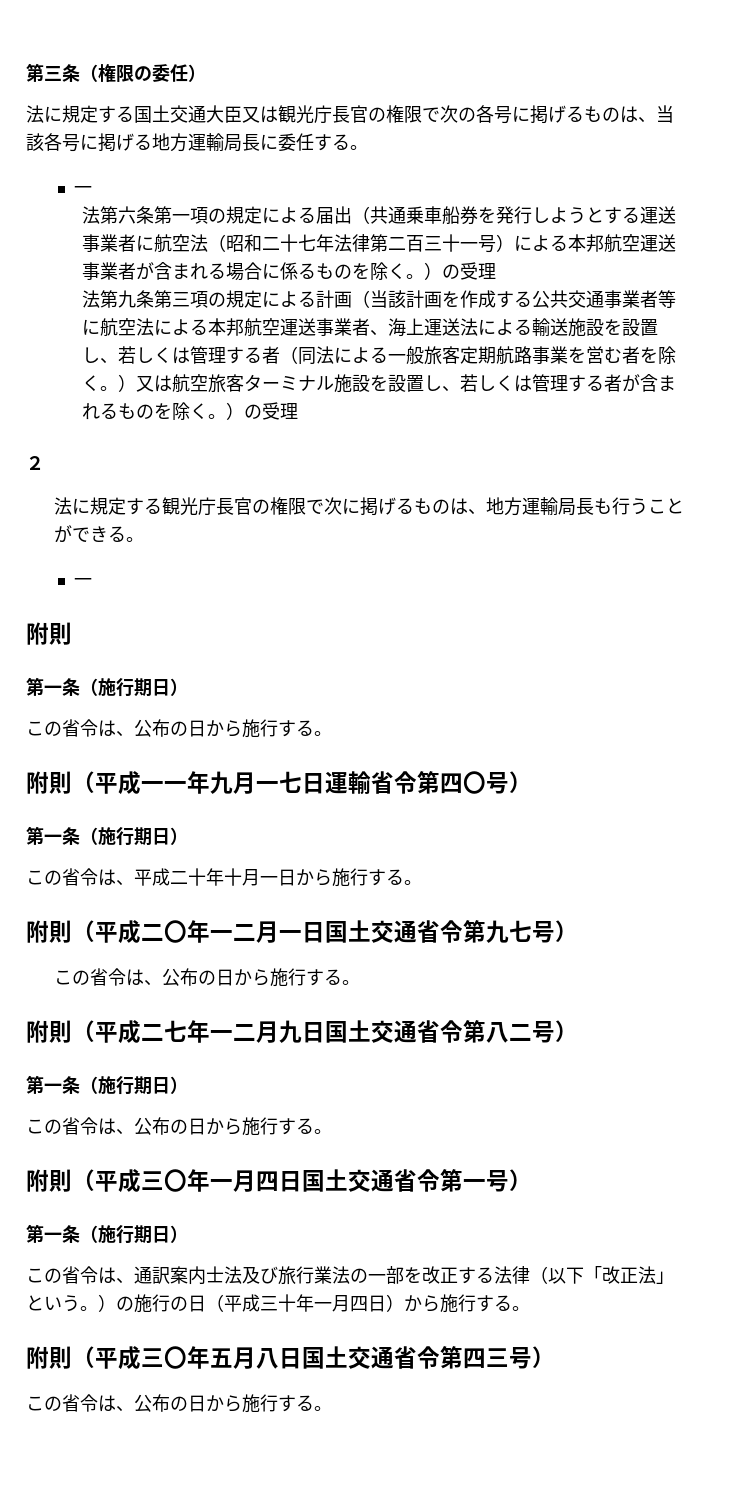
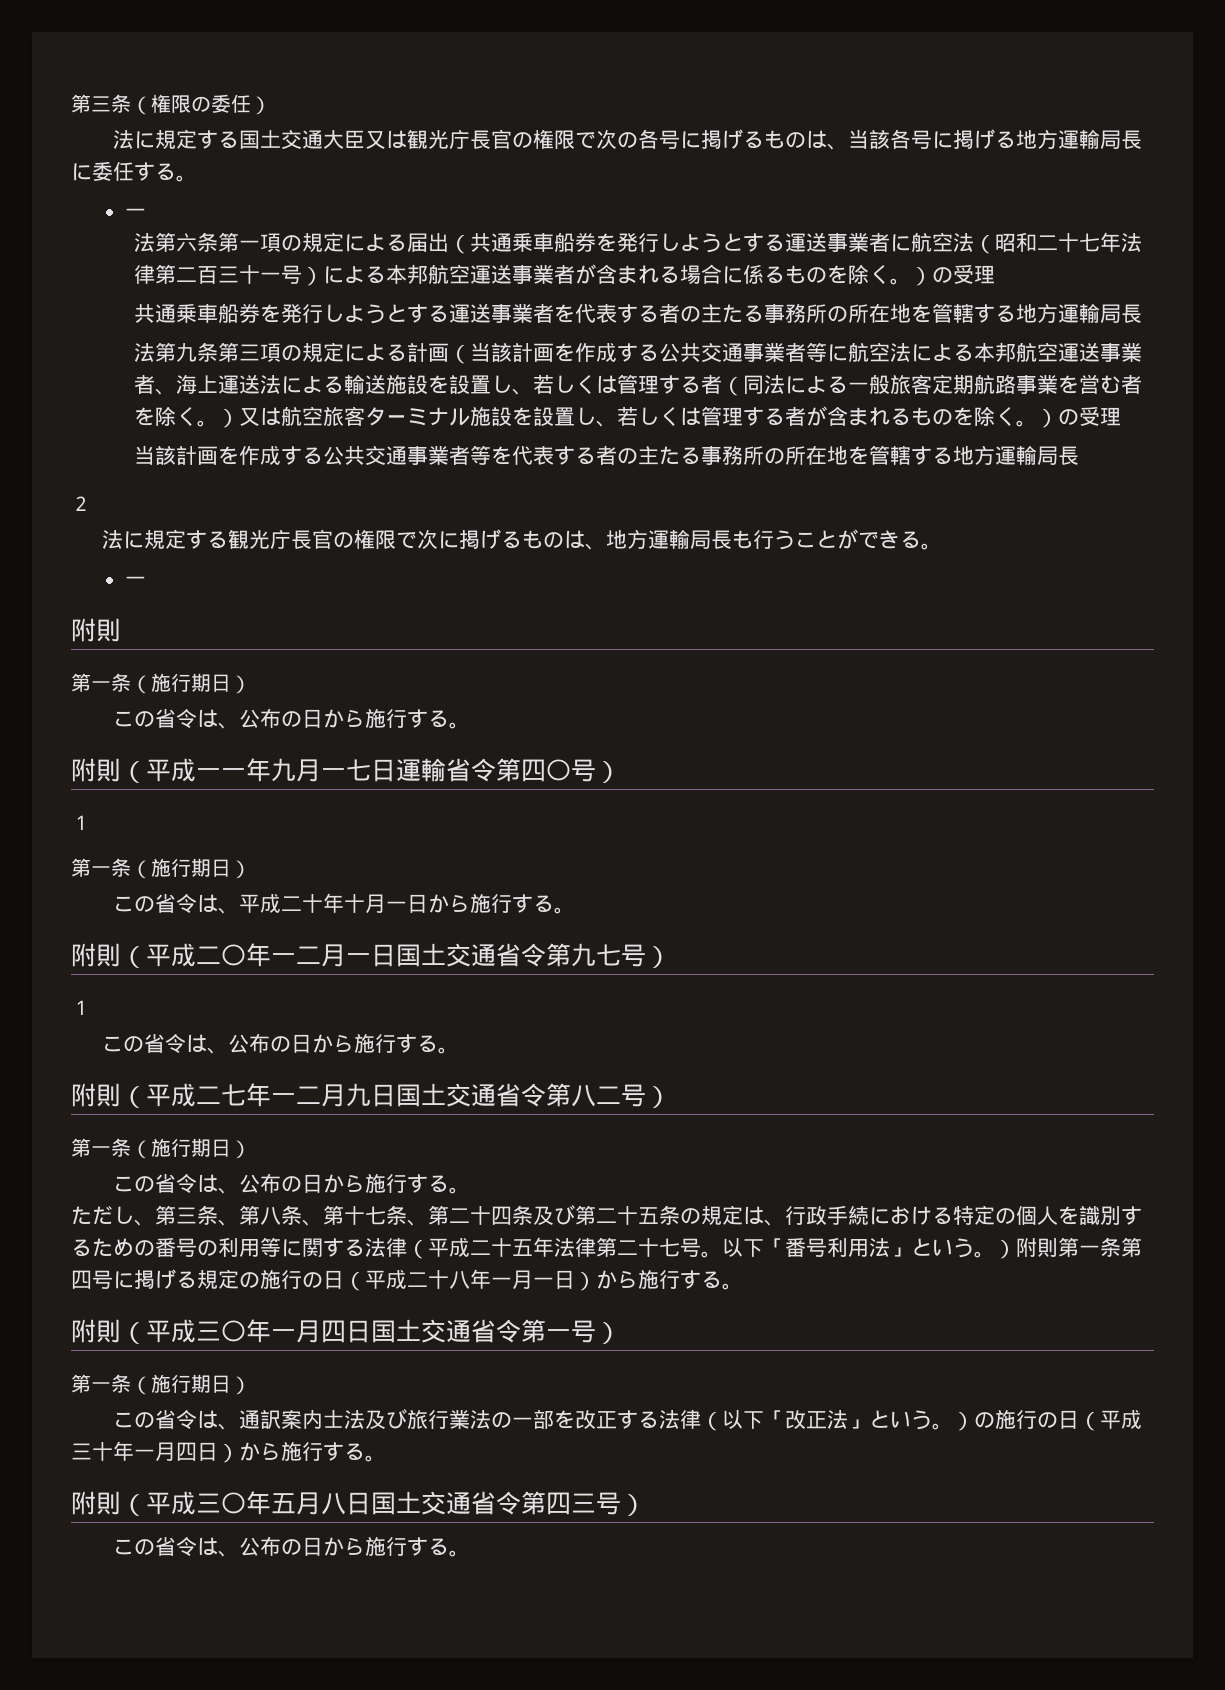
(497, 271) none -> [133,303,1142,324] // 共通乗車船券を発行しようとする運送事業者を代表する者の主たる事務所の所在地を管轄する地方運輸局長
(299, 411) none -> [133,445,1079,466] // 当該計画を作成する公共交通事業者等を代表する者の主たる事務所の所在地を管轄する地方運輸局長
(532, 782) none -> [71,815,91,830] // １
(578, 931) none -> [71,1000,91,1015] // １
(332, 1131) none -> [71,1205,1142,1226] [71,1237,1142,1259] [71,1269,743,1291] // ただし、第三条、第八条、第十七条、第二十四条及び第二十五条の規定は、行政手続における特定の個人を識別するための番号の利用等に関する法律（平成二十五年法律第二十七号。以下「番号利用法」という。）附則第一条第四号に掲げる規定の施行の日（平成二十八年一月一日）から施行する。

